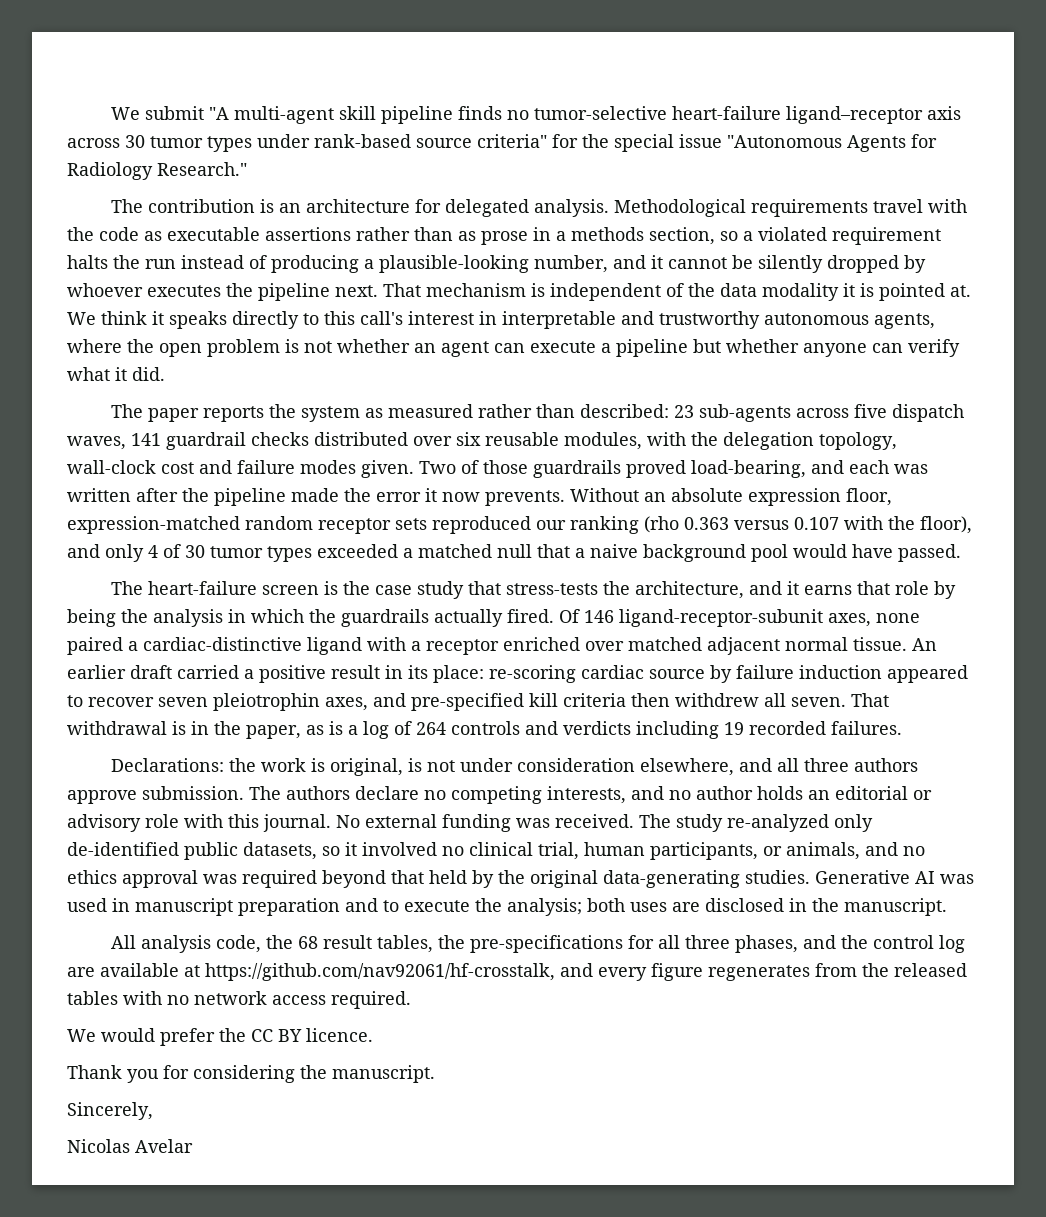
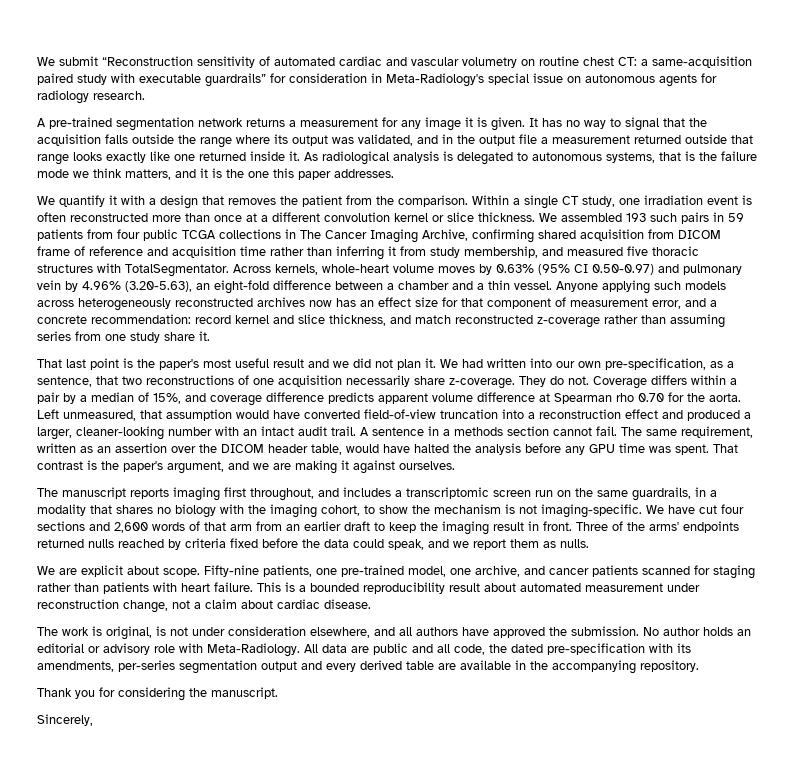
[208,106,961,124] [67,134,937,152] [67,162,247,180] [110,199,967,217] [67,227,941,245] [67,255,926,273] [67,283,971,301] [67,311,935,329] [67,339,960,357] [67,367,165,381] [110,404,964,422] [67,432,897,450] [67,460,928,478] [67,488,892,506] [67,516,972,534] [67,544,961,562] [110,581,956,599] [67,609,920,627] [67,637,937,655] [67,665,968,683] [67,693,889,711] [67,721,902,739] [110,758,256,772] "A multi-agent skill pipeline finds no tumor-selective heart-failure ligand–receptor axis across 30 tumor types under rank-based source criteria" for the special issue "Autonomous Agents for Radiology Research." // The contribution is an architecture for delegated analysis. Methodological requirements travel with the code as executable assertions rather than as prose in a methods section, so a violated requirement halts the run instead of producing a plausible-looking number, and it cannot be silently dropped by whoever executes the pipeline next. That mechanism is independent of the data modality it is pointed at. We think it speaks directly to this call's interest in interpretable and trustworthy autonomous agents, where the open problem is not whether an agent can execute a pipeline but whether anyone can verify what it did. // The paper reports the system as measured rather than described: 23 sub-agents across five dispatch waves, 141 guardrail checks distributed over six reusable modules, with the delegation topology, wall-clock cost and failure modes given. Two of those guardrails proved load-bearing, and each was written after the pipeline made the error it now prevents. Without an absolute expression floor, expression-matched random receptor sets reproduced our ranking (rho 0.363 versus 0.107 with the floor), and only 4 of 30 tumor types exceeded a matched null that a naive background pool would have passed. // The heart-failure screen is the case study that stress-tests the architecture, and it earns that role by being the analysis in which the guardrails actually fired. Of 146 ligand-receptor-subunit axes, none paired a cardiac-distinctive ligand with a receptor enriched over matched adjacent normal tissue. An earlier draft carried a positive result in its place: re-scoring cardiac source by failure induction appeared to recover seven pleiotrophin axes, and pre-specified kill criteria then withdrew all seven. That withdrawal is in the paper, as is a log of 264 controls and verdicts including 19 recorded failures. // Declarations: the -> [102,56,752,68] [37,73,717,87] [37,90,145,104] [37,117,707,131] [37,134,753,148] [37,151,757,165] [37,168,394,180] [37,195,752,209] [37,212,744,224] [37,229,721,243] [37,246,699,260] [37,263,742,277] [37,280,726,294] [37,297,717,311] [37,314,725,328] [37,331,210,343] [37,358,734,370] [37,375,737,389] [37,392,741,406] [37,409,751,421] [37,426,753,440] [37,443,738,455] [37,460,455,474] [37,487,717,501] [37,504,744,518] [37,521,739,535] [37,538,589,550] [37,565,755,579] [37,582,700,594] [37,599,371,613] [37,627,58,636] “Reconstruction sensitivity of automated cardiac and vascular volumetry on routine chest CT: a same-acquisition paired study with executable guardrails” for consideration in Meta-Radiology's special issue on autonomous agents for radiology research. // A pre-trained segmentation network returns a measurement for any image it is given. It has no way to signal that the acquisition falls outside the range where its output was validated, and in the output file a measurement returned outside that range looks exactly like one returned inside it. As radiological analysis is delegated to autonomous systems, that is the failure mode we think matters, and it is the one this paper addresses. // We quantify it with a design that removes the patient from the comparison. Within a single CT study, one irradiation event is often reconstructed more than once at a different convolution kernel or slice thickness. We assembled 193 such pairs in 59 patients from four public TCGA collections in The Cancer Imaging Archive, confirming shared acquisition from DICOM frame of reference and acquisition time rather than inferring it from study membership, and measured five thoracic structures with TotalSegmentator. Across kernels, whole-heart volume moves by 0.63% (95% CI 0.50-0.97) and pulmonary vein by 4.96% (3.20-5.63), an eight-fold difference between a chamber and a thin vessel. Anyone applying such models across heterogeneously reconstructed archives now has an effect size for that component of measurement error, and a concrete recommendation: record kernel and slice thickness, and match reconstructed z-coverage rather than assuming series from one study share it. // That last point is the paper's most useful result and we did not plan it. We had written into our own pre-specification, as a sentence, that two reconstructions of one acquisition necessarily share z-coverage. They do not. Coverage differs within a pair by a median of 15%, and coverage difference predicts apparent volume difference at Spearman rho 0.70 for the aorta. Left unmeasured, that assumption would have converted field-of-view truncation into a reconstruction effect and produced a larger, cleaner-looking number with an intact audit trail. A sentence in a methods section cannot fail. The same requirement, written as an assertion over the DICOM header table, would have halted the analysis before any GPU time was spent. That contrast is the paper's argument, and we are making it against ourselves. // The manuscript reports imaging first throughout, and includes a transcriptomic screen run on the same guardrails, in a modality that shares no biology with the imaging cohort, to show the mechanism is not imaging-specific. We have cut four sections and 2,600 words of that arm from an earlier draft to keep the imaging result in front. Three of the arms' endpoints returned nulls reached by criteria fixed before the data could speak, and we report them as nulls. // We are explicit about scope. Fifty-nine patients, one pre-trained model, one archive, and cancer patients scanned for staging rather than patients with heart failure. This is a bounded reproducibility result about automated measurement under reconstruction change, not a claim about cardiac disease. // The
[803,758,918,772] [67,786,691,804] three authors approve submission. The authors declare no competing interests, and no -> [416,626,659,638] authors have approved the submission. No
[228,814,873,832] [67,842,925,860] [67,870,974,888] [67,898,947,916] [110,935,965,953] [67,963,967,981] [67,991,411,1009] [67,1028,373,1046] this journal. No external funding was received. The study re-analyzed only de-identified public datasets, so it involved no clinical trial, human participants, or animals, and no ethics approval was required beyond that held by the original data-generating studies. Generative AI was used in manuscript preparation and to execute the analysis; both uses are disclosed in the manuscript. // All analysis code, the 68 result tables, the pre-specifications for all three phases, and the control log are available at https://github.com/nav92061/hf-crosstalk, and every figure regenerates from the released tables with no network access required. // We would prefer the CC BY licence. -> [207,643,691,657] [37,660,699,674] Meta-Radiology. All data are public and all code, the dated pre-specification with its amendments, per-series segmentation output and every derived table are available in the accompanying repository.
[67,1139,193,1153] // Nicolas Avelar -> (93, 720) none

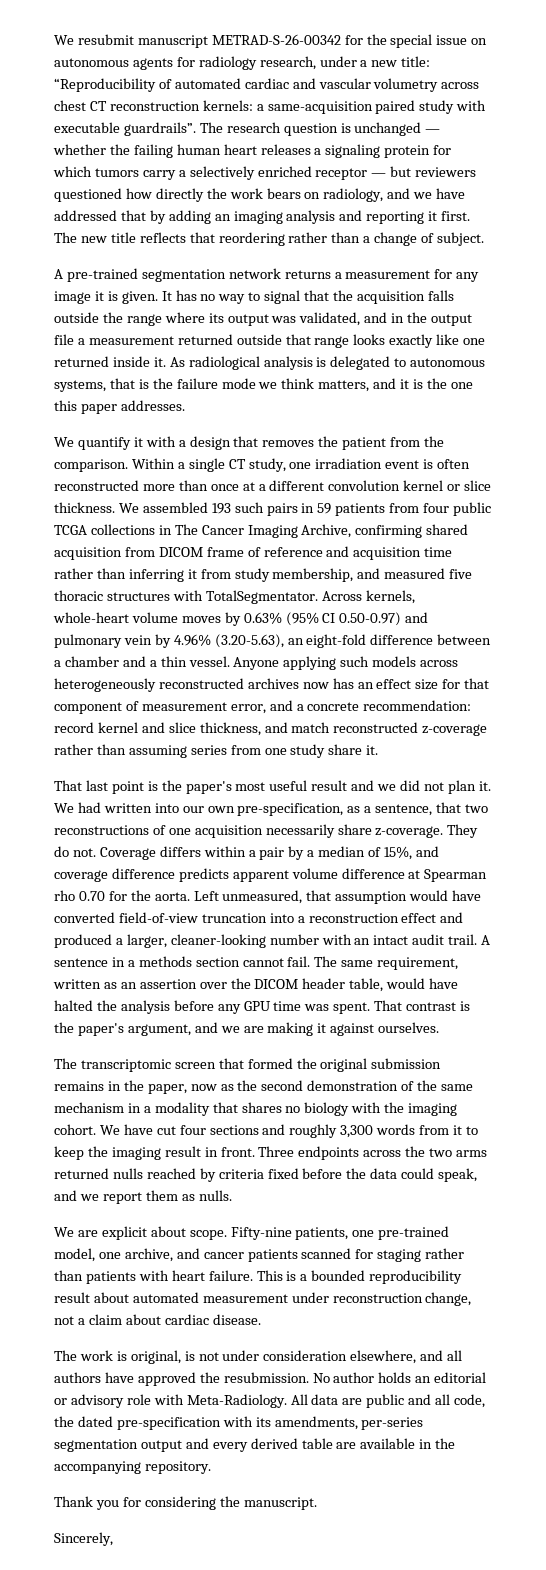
[37,56,752,68] [37,73,484,87] We submit “Reconstruction sensitivity of automated cardiac and vascular volumetry on routine chest CT: a same-acquisition paired study with executable guardrails” for consideration in Meta-Radiology's -> [54,34,387,48] We resubmit manuscript METRAD-S-26-00342 for the
[93,91,145,100] research. -> [259,56,431,70] [54,78,480,92] [54,100,487,114] [54,122,441,136] [53,144,452,158] [53,166,477,180] [54,188,466,202] [54,210,471,224] [54,232,485,246] research, under a new title: “Reproducibility of automated cardiac and vascular volumetry across chest CT reconstruction kernels: a same-acquisition paired study with executable guardrails”. The research question is unchanged — whether the failing human heart releases a signaling protein for which tumors carry a selectively enriched receptor — but reviewers questioned how directly the work bears on radiology, and we have addressed that by adding an imaging analysis and reporting it first. The new title reflects that reordering rather than a change of subject.
[62,487,571,501] manuscript reports imaging first throughout, and includes a transcriptomic screen run on -> [80,1058,442,1072] [54,1080,415,1094] transcriptomic screen that formed the original submission remains in the paper, now as the second demonstration of
[632,487,691,501] guardrails, -> [54,1102,124,1113] mechanism
[321,504,642,518] cohort, to show the mechanism is not imaging-specific. -> [54,1124,96,1135] cohort.
[114,521,370,533] 2,600 words of that arm from an earlier draft -> [289,1124,463,1138] roughly 3,300 words from it
[612,521,739,533] of the arms' endpoints -> [298,1146,488,1160] endpoints across the two arms
[571,626,639,636] submission. -> [223,1372,309,1383] resubmission.

